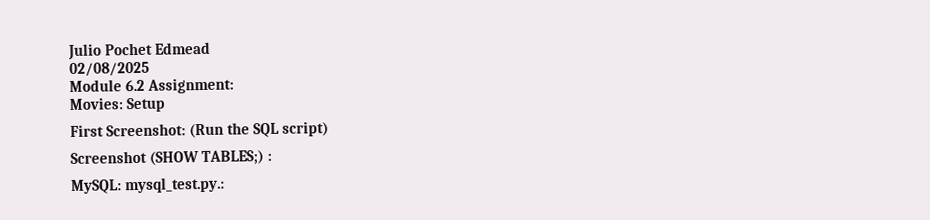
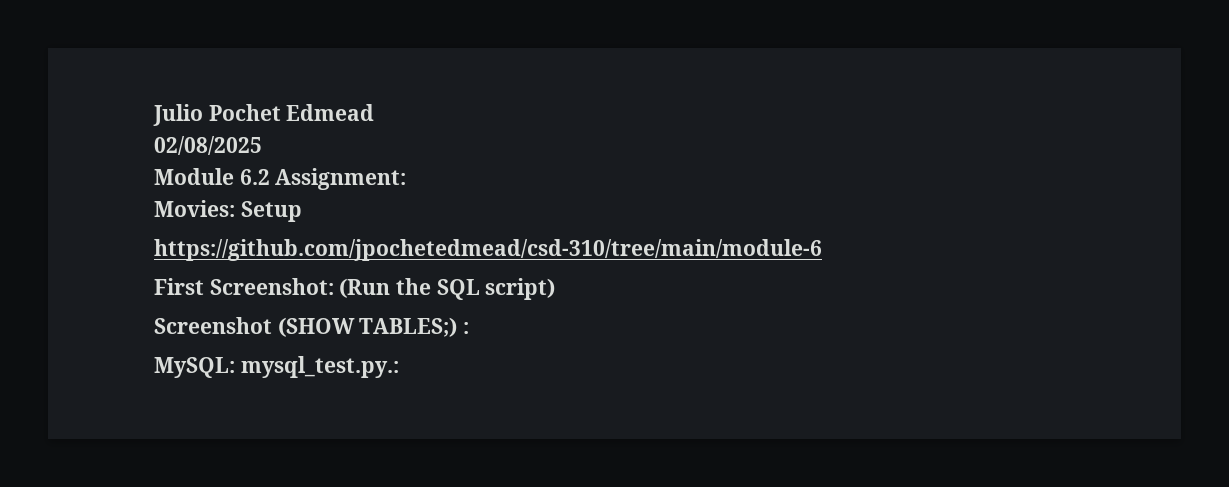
(165, 105) none -> [154,239,822,261] // https://github.com/jpochetedmead/csd-310/tree/main/module-6

